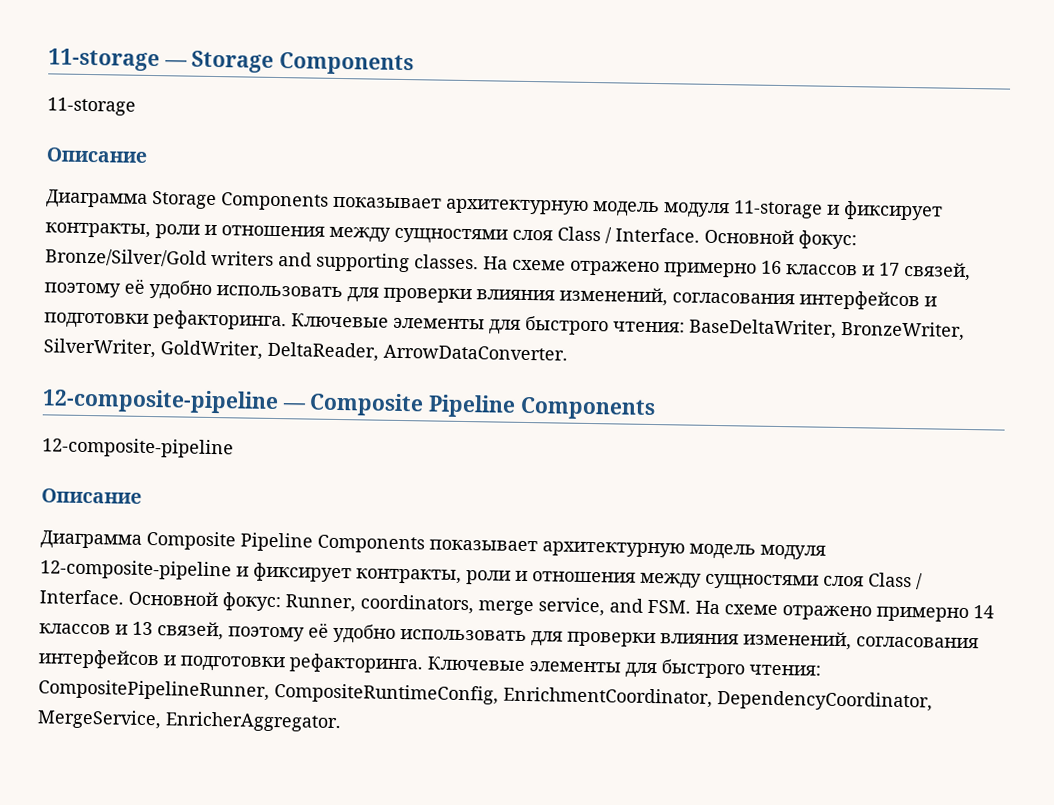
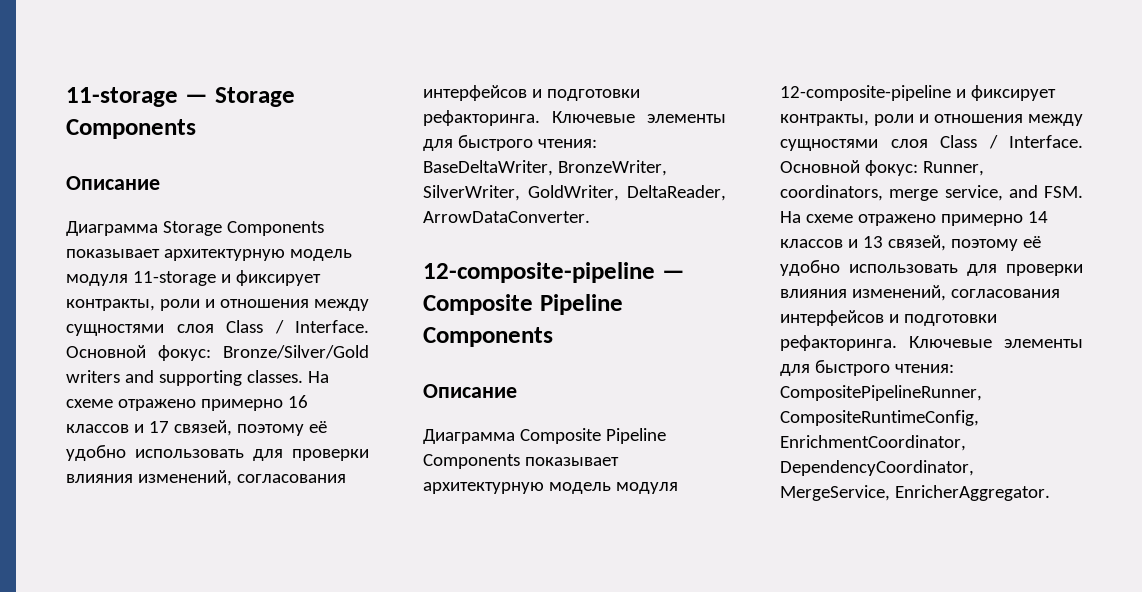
[47,97,136,116] // 11-storage -> (196, 129) none
[42,437,234,459] // 12-composite-pipeline -> (553, 337) none

